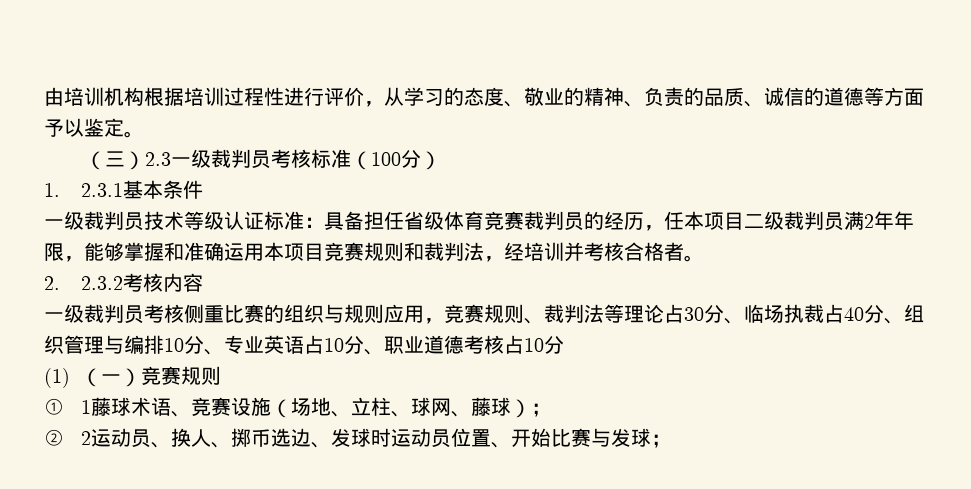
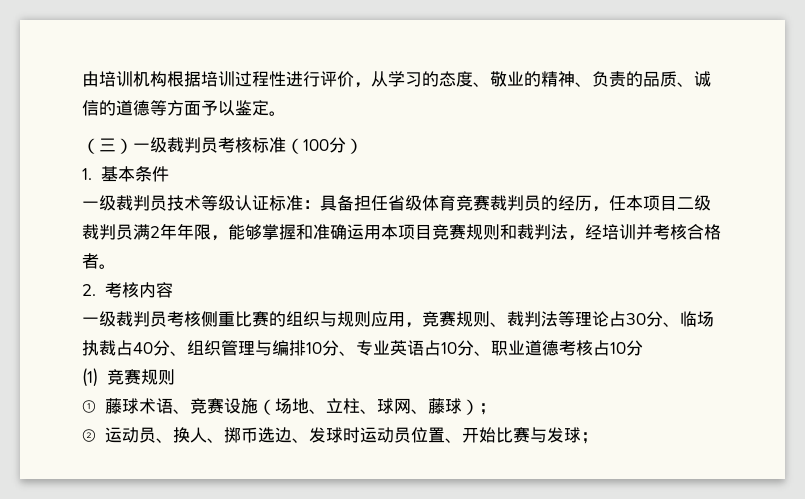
[144,152,171,166] 2.3 -> (133, 146) none
[81,183,124,197] 2.3.1 -> (92, 174) none
[81,276,124,290] 2.3.2 -> (96, 290) none
[81,368,142,387] （一） -> (98, 377) none
[81,400,92,414] 1 -> (96, 406) none
[81,431,92,445] 2 -> (96, 435) none

